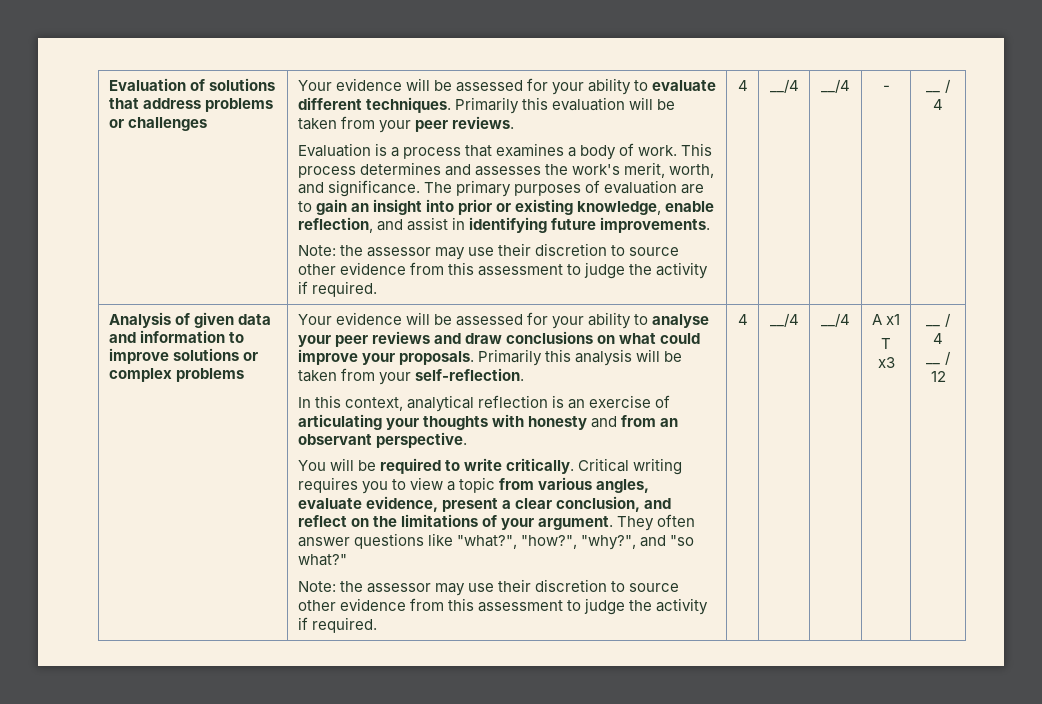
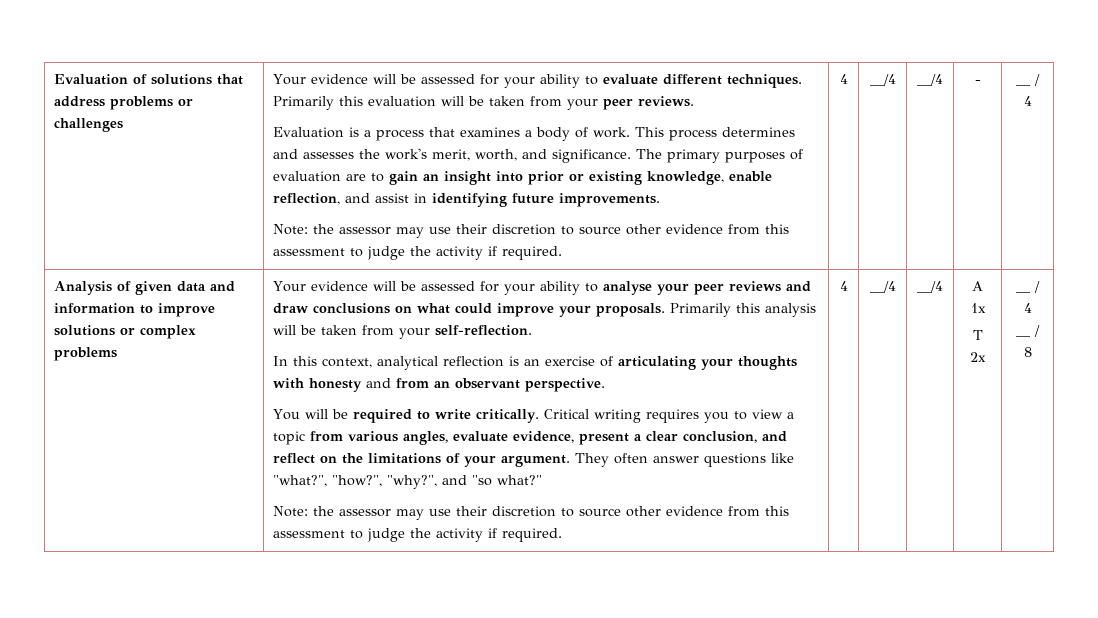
[886,314,901,325] x1 -> [970,303,986,313] 1x
[877,357,895,368] x3 -> [970,352,986,362] 2x
[930,371,946,382] 12 -> [1023,347,1032,357] 8

